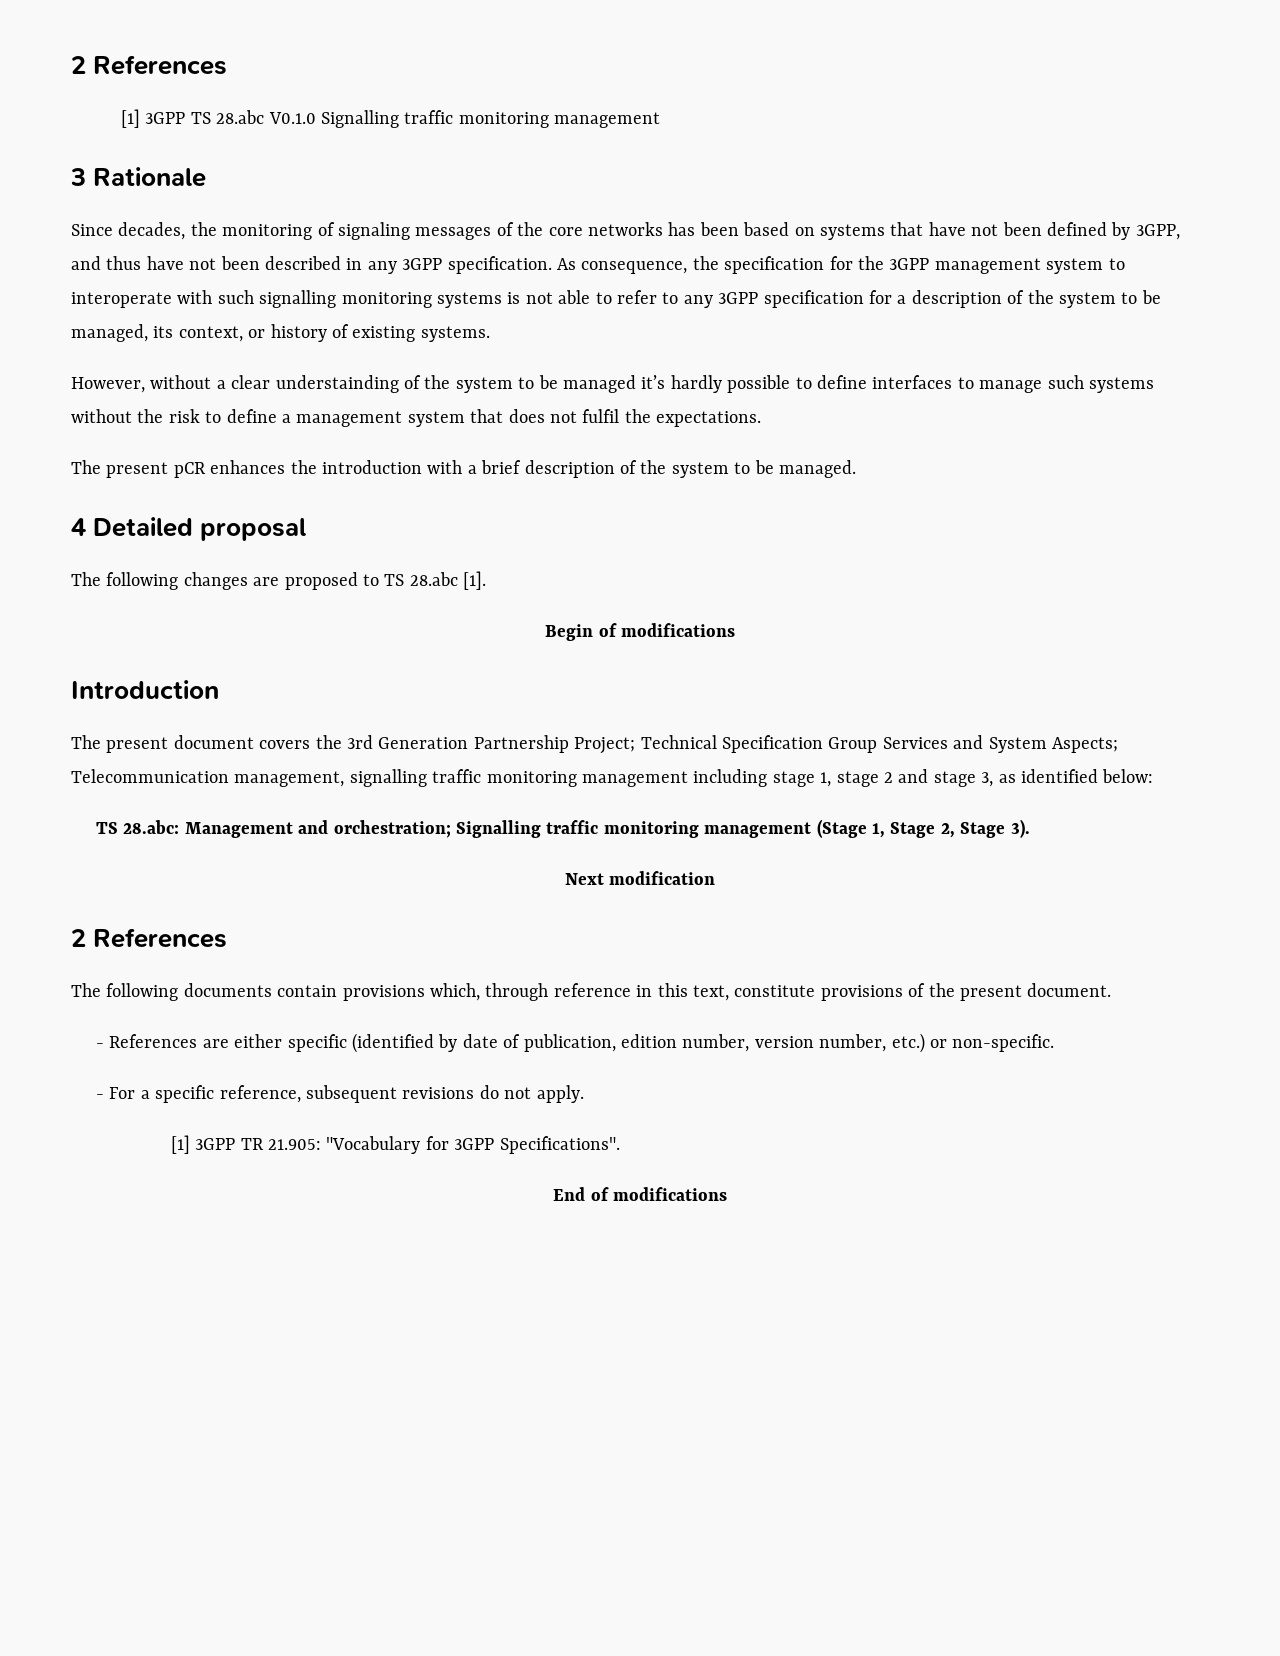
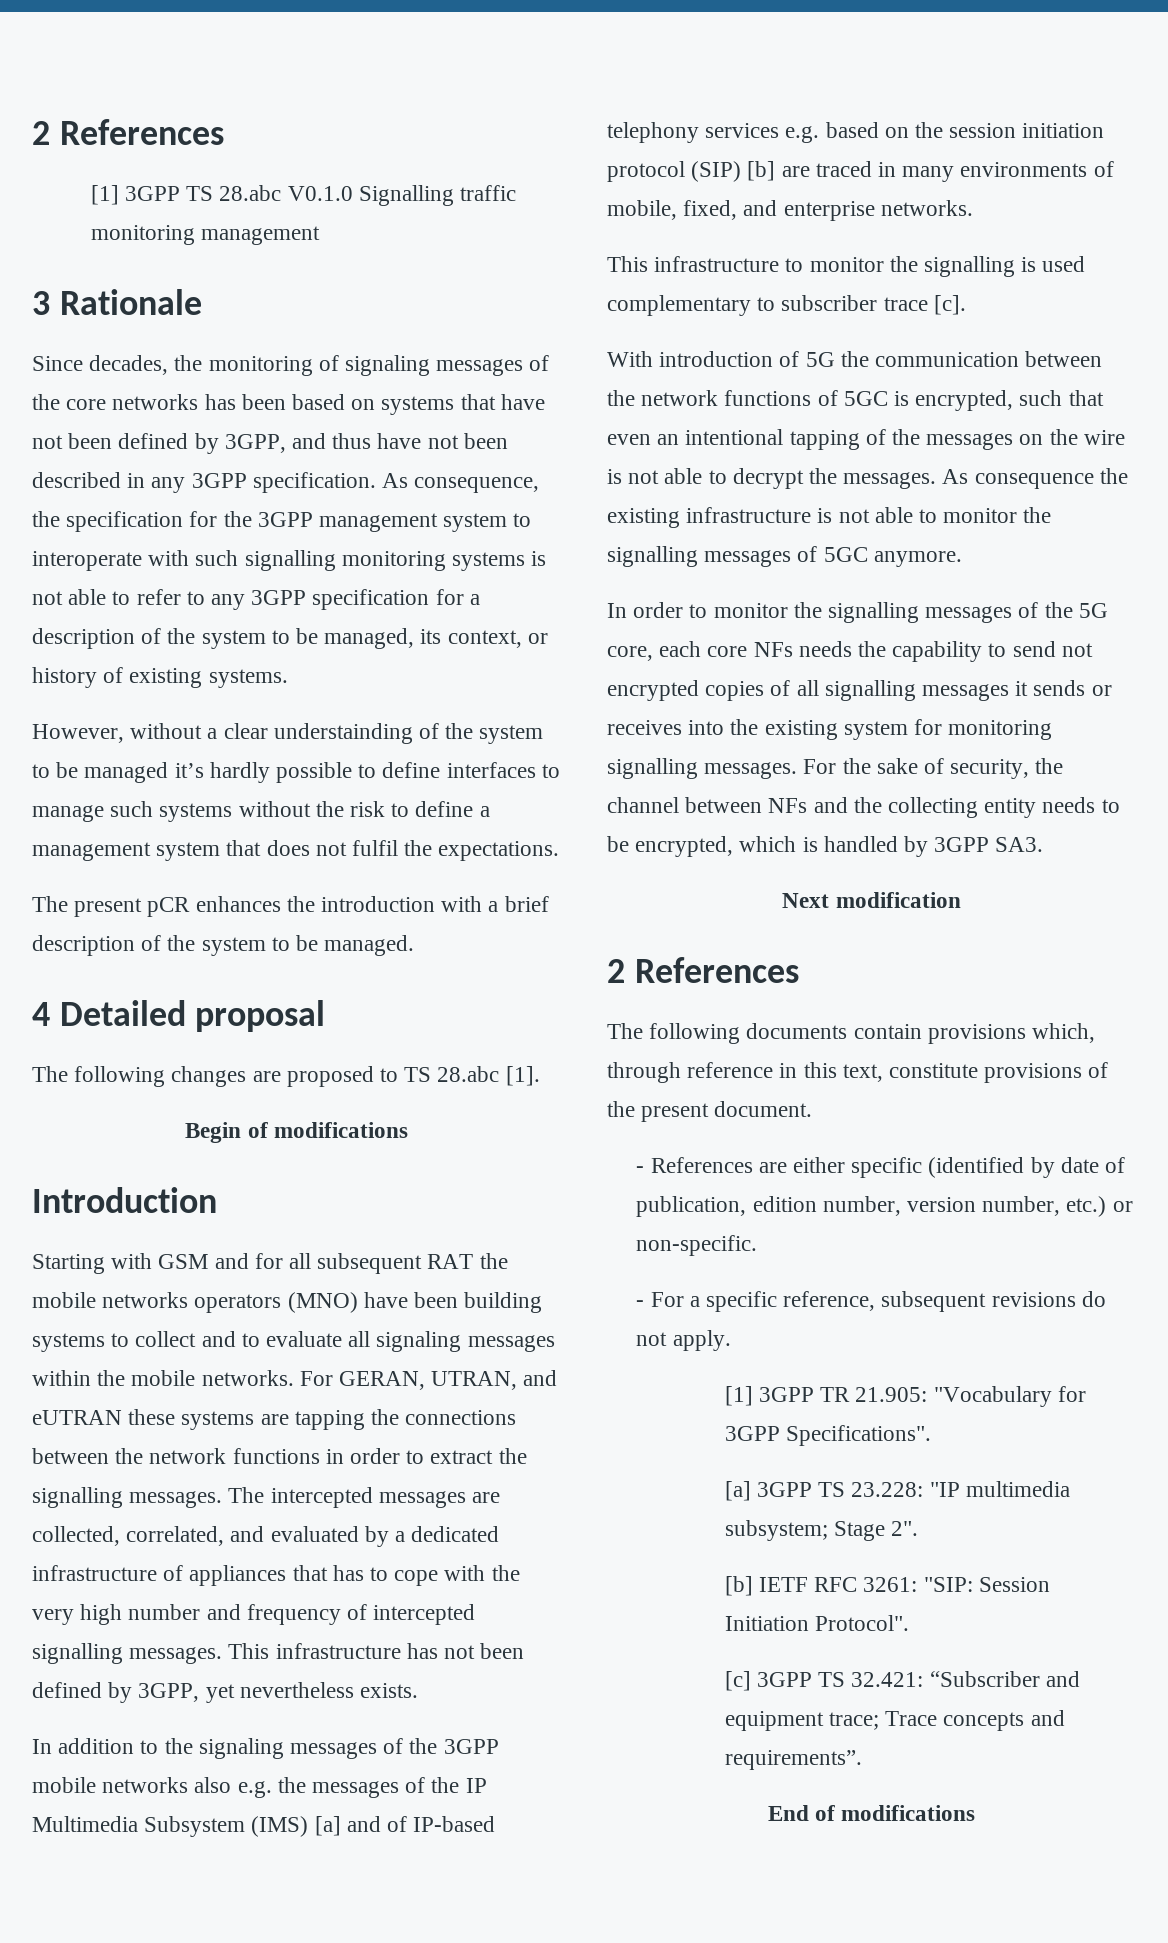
[71,735,1118,754] [71,769,1154,787] [95,819,1030,838] The present document covers the 3rd Generation Partnership Project; Technical Specification Group Services and System Aspects; Telecommunication management, signalling traffic monitoring management including stage 1, stage 2 and stage 3, as identified below: // TS 28.abc: Management and orchestration; Signalling traffic monitoring management (Stage 1, Stage 2, Stage 3). -> [32,1253,508,1274] [32,1292,543,1313] [32,1331,555,1352] [32,1370,558,1390] [32,1409,517,1430] [32,1448,527,1464] [32,1487,501,1508] [32,1526,500,1547] [32,1565,520,1586] [32,1604,476,1625] [32,1643,525,1664] [32,1682,419,1703] [32,1738,499,1759] [32,1777,487,1798] [32,1816,496,1837] [607,122,1105,143] [607,161,1114,182] [607,200,973,221] [607,256,1086,277] [607,295,966,316] [607,351,1103,367] [607,390,1104,411] [607,429,1125,450] [607,468,1128,489] [607,507,1052,528] [607,546,962,567] [607,602,1108,623] [607,641,1093,662] [607,680,1112,701] [607,719,1053,740] [607,758,1064,779] [607,797,1120,818] [607,836,1044,857] Starting with GSM and for all subsequent RAT the mobile networks operators (MNO) have been building systems to collect and to evaluate all signaling messages within the mobile networks. For GERAN, UTRAN, and eUTRAN these systems are tapping the connections between the network functions in order to extract the signalling messages. The intercepted messages are collected, correlated, and evaluated by a dedicated infrastructure of appliances that has to cope with the very high number and frequency of intercepted signalling messages. This infrastructure has not been defined by 3GPP, yet nevertheless exists. // In addition to the signaling messages of the 3GPP mobile networks also e.g. the messages of the IP Multimedia Subsystem (IMS) [a] and of IP-based telephony services e.g. based on the session initiation protocol (SIP) [b] are traced in many environments of mobile, fixed, and enterprise networks. // This infrastructure to monitor the signalling is used complementary to subscriber trace [c]. // With introduction of 5G the communication between the network functions of 5GC is encrypted, such that even an intentional tapping of the messages on the wire is not able to decrypt the messages. As consequence the existing infrastructure is not able to monitor the signalling messages of 5GC anymore. // In order to monitor the signalling messages of the 5G core, each core NFs needs the capability to send not encrypted copies of all signalling messages it sends or receives into the existing system for monitoring signalling messages. For the sake of security, the channel between NFs and the collecting entity needs to be encrypted, which is handled by 3GPP SA3.
(620, 1145) none -> [724,1481,1070,1501] [724,1520,919,1541] [724,1576,1050,1596] [724,1615,909,1631] [724,1671,1080,1691] [724,1710,1065,1731] [724,1750,862,1770] // [a] 3GPP TS 23.228: "IP multimedia subsystem; Stage 2". // [b] IETF RFC 3261: "SIP: Session Initiation Protocol". // [c] 3GPP TS 32.421: “Subscriber and equipment trace; Trace concepts and requirements”.

